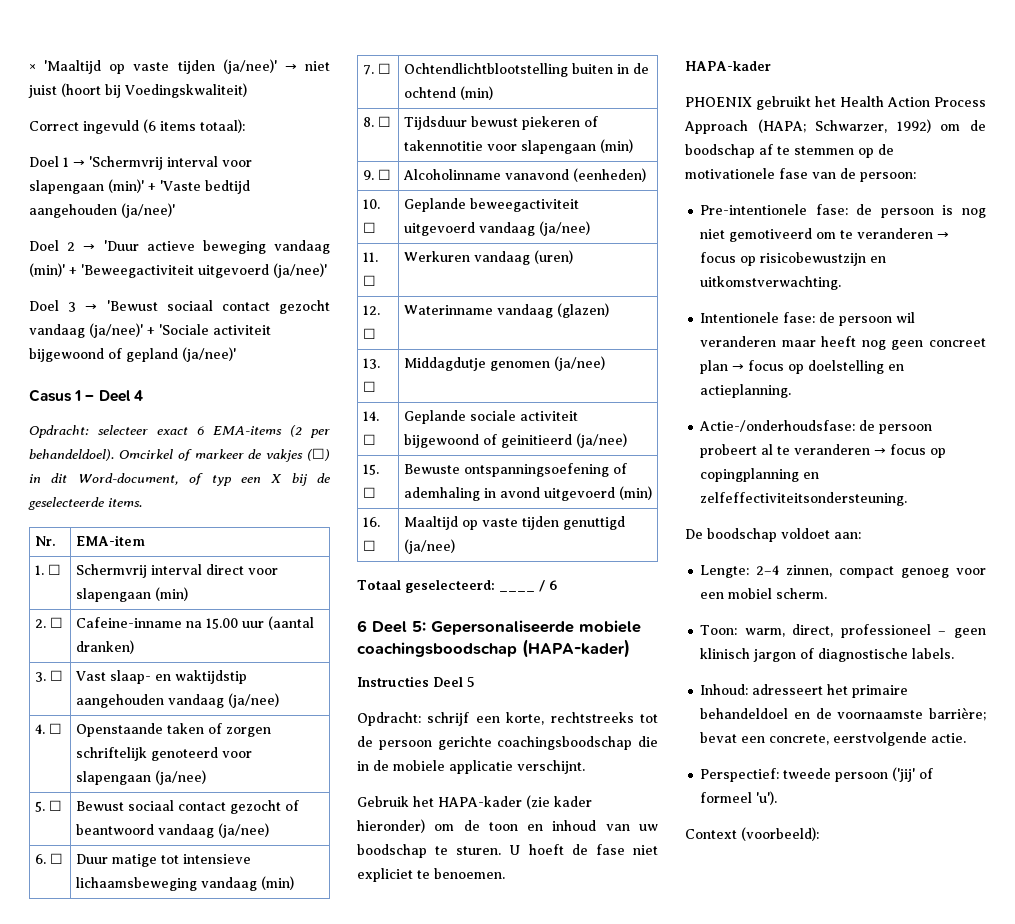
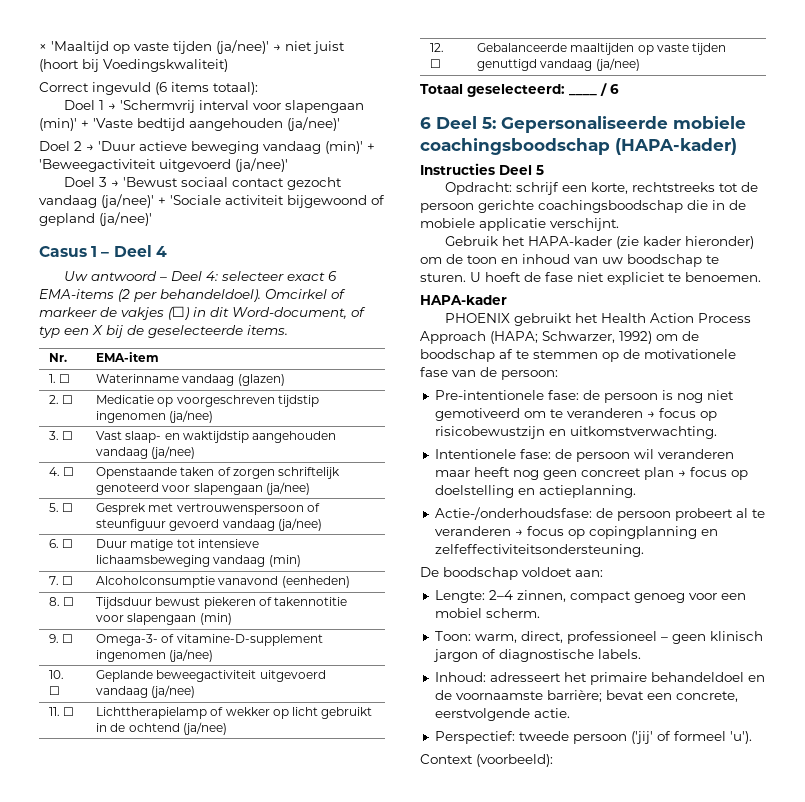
[29,425,89,438] Opdracht: -> [63,271,218,281] Uw antwoord – Deel 4:
[75,564,278,578] [75,587,188,602] [34,617,63,628] [75,616,314,630] [75,640,134,654] Schermvrij interval direct voor slapengaan (min) // 2. ☐ | Cafeine-inname na 15.00 uur (aantal dranken) -> [96,374,285,386] [49,395,74,404] [96,395,319,407] [96,410,214,423] Waterinname vandaag (glazen) // 2. ☐ | Medicatie op voorgeschreven tijdstip ingenomen (ja/nee)
[75,800,299,814] [75,824,154,835] Bewust sociaal contact gezocht of beantwoord -> [96,503,320,515] [96,519,220,531] Gesprek met vertrouwenspersoon of steunfiguur gevoerd
[403,63,649,77] [403,86,493,100] Ochtendlichtblootstelling buiten in de ochtend (min) -> [96,576,350,588] Alcoholconsumptie vanavond (eenheden)
[402,168,646,182] Alcoholinname vanavond (eenheden) -> [96,634,323,646] [96,649,214,662] Omega-3- of vitamine-D-supplement ingenomen (ja/nee)
[403,250,573,265] [362,305,380,315] [362,328,376,339] [403,303,609,318] [362,358,380,369] [362,381,376,392] [403,356,605,371] [362,411,379,421] [362,434,376,445] [403,410,578,424] [403,433,627,448] [362,464,379,475] [362,487,376,498] [403,463,627,477] [403,486,652,501] [362,517,380,527] [362,540,376,551] [403,516,458,530] Werkuren vandaag (uren) // 12. ☐ | Waterinname vandaag (glazen) // 13. ☐ | Middagdutje genomen (ja/nee) // 14. ☐ | Geplande sociale activiteit bijgewoond of geinitieerd (ja/nee) // 15. ☐ | Bewuste ontspanningsoefening of ademhaling in avond uitgevoerd (min) // 16. ☐ | Maaltijd -> [96,707,373,719] [96,722,227,735] [430,43,445,52] [430,59,442,68] [477,43,635,55] Lichttherapielamp of wekker op licht gebruikt in de ochtend (ja/nee) // 12. ☐ | Gebalanceerde maaltijden
(625, 523) none -> [540,59,593,71] vandaag

